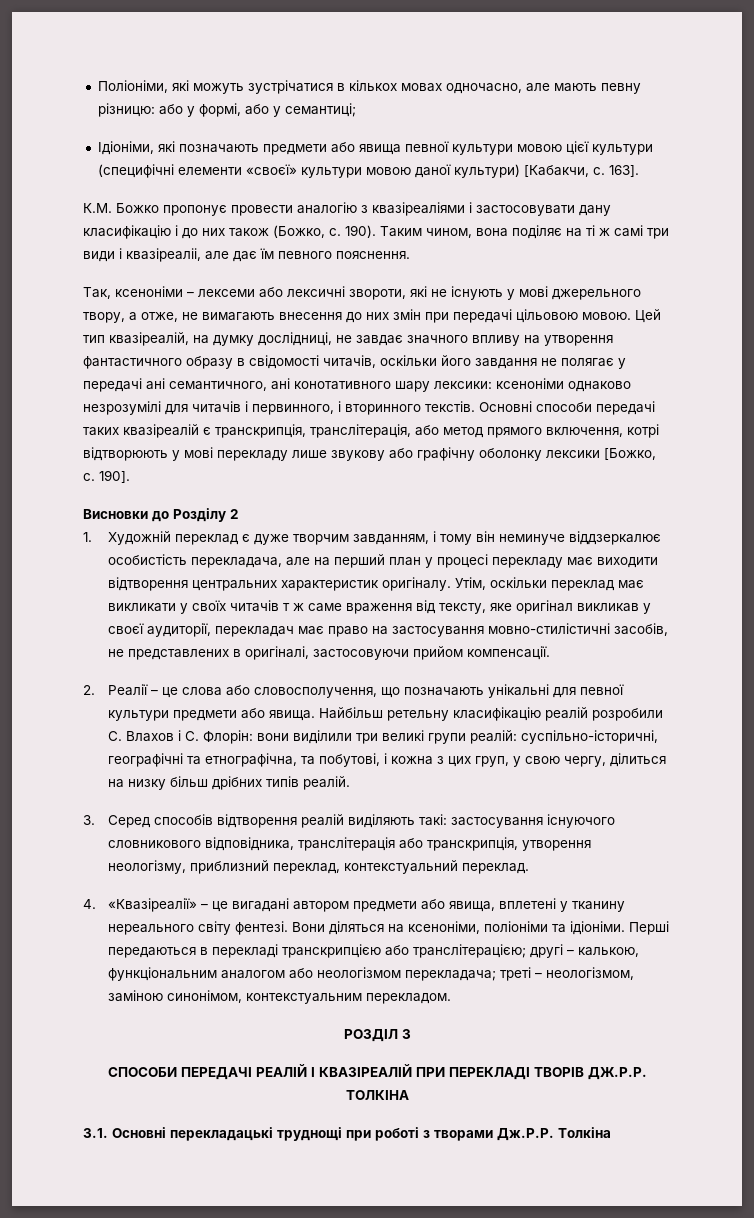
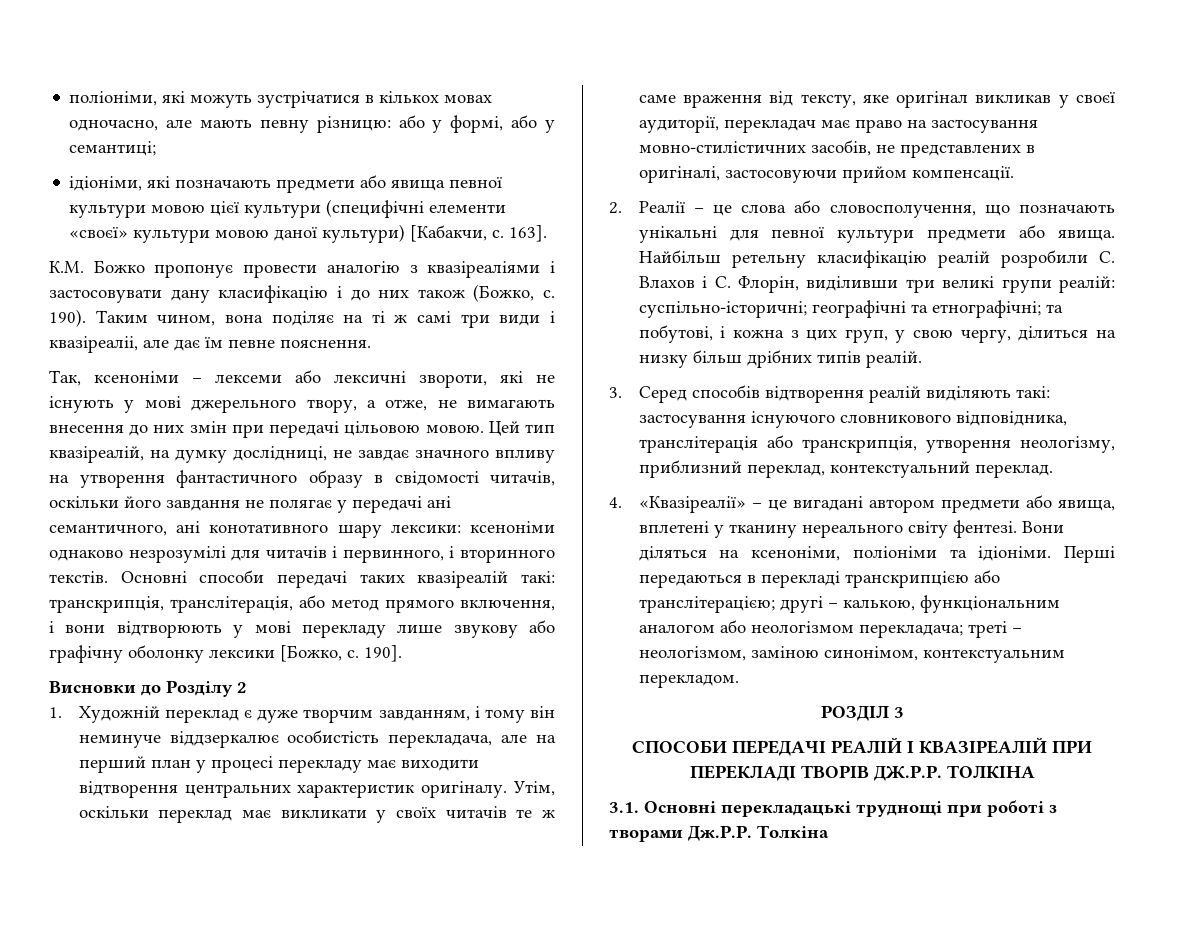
[97,80,168,93] Поліоніми, -> [69,91,158,106] поліоніми,
[97,141,154,155] Ідіоніми, -> [69,176,143,191] ідіоніми,
[278,251,332,259] певного -> [228,340,275,348] певне
[203,427,211,435] є -> [521,571,555,583] такі:
[627,424,659,438] котрі -> [49,621,106,633] і вони
[283,603,291,611] т -> [516,809,533,818] те
[488,623,611,634] мовно-стилістичні -> [638,141,806,153] мовно-стилістичних
[203,730,353,744] Флорін: вони виділили -> [737,276,899,293] Флорін, виділивши
[521,730,659,744] суспільно-історичні, -> [638,301,807,318] суспільно-історичні;
[205,753,298,767] етнографічна, -> [931,300,1041,318] етнографічні;

